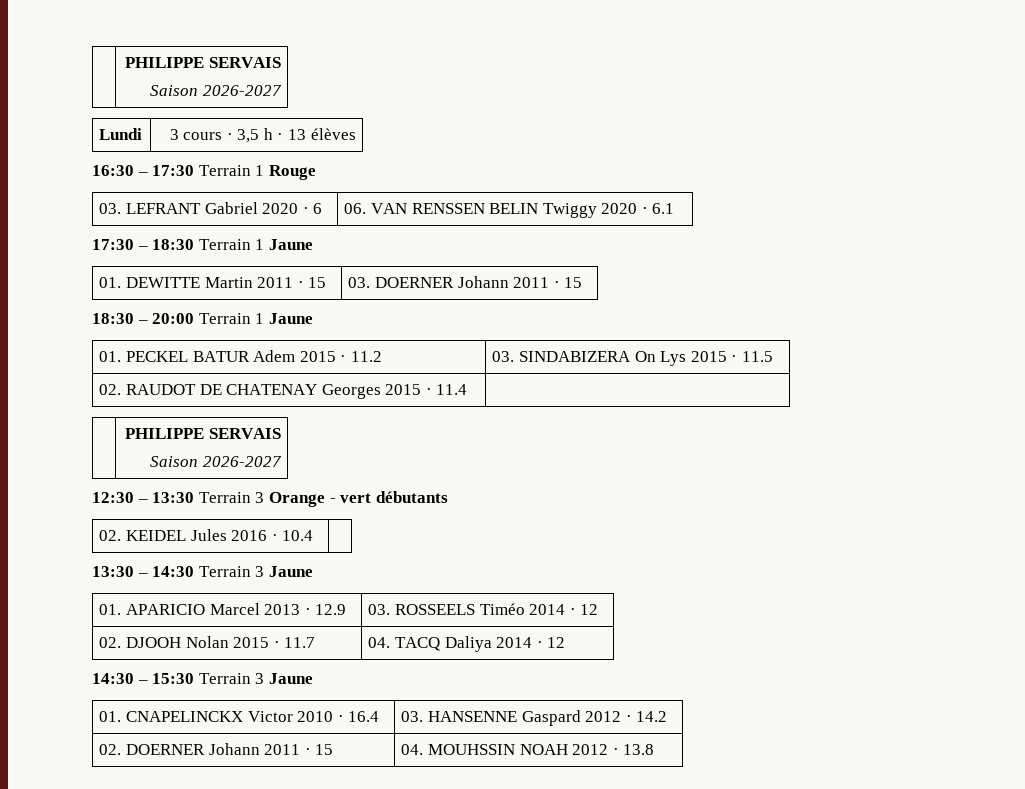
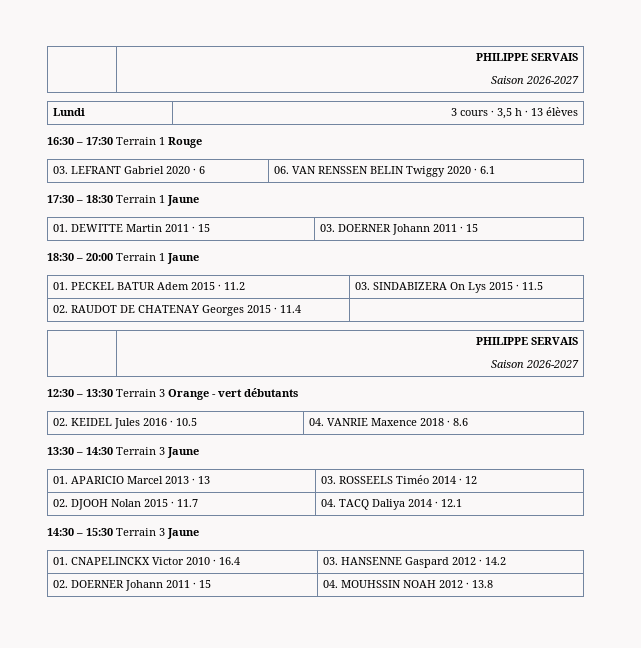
[282,530,314,541] 10.4 | -> [175,418,197,426] [308,418,468,426] 10.5 | 04. VANRIE Maxence 2018 · 8.6
[315,604,347,615] 12.9 -> [197,476,210,484] 13
[547,637,566,648] 12 -> [440,499,462,507] 12.1

